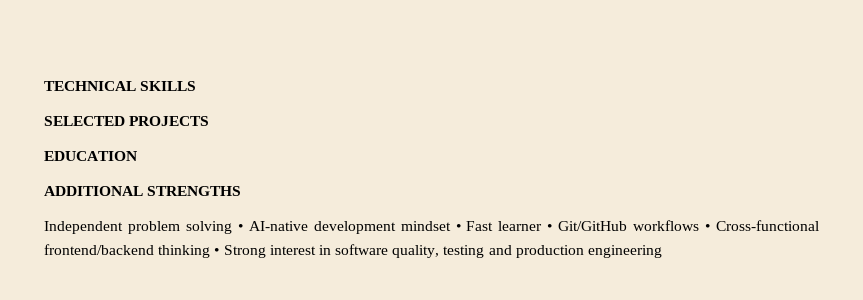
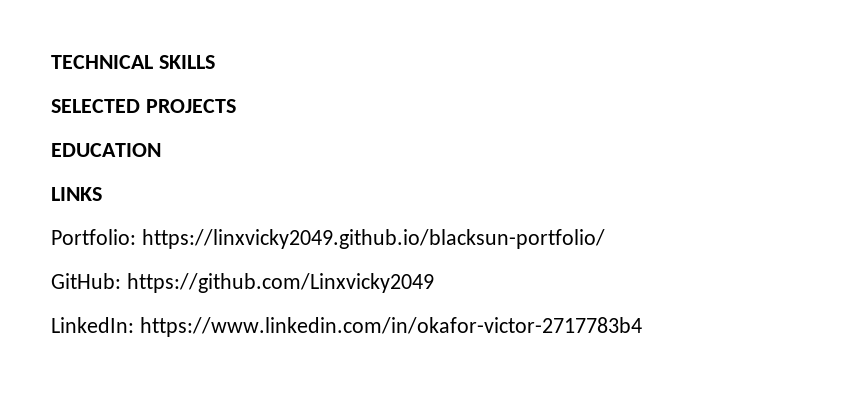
[44,186,242,196] [44,220,820,234] [44,244,663,258] ADDITIONAL STRENGTHS // Independent problem solving • AI-native development mindset • Fast learner • Git/GitHub workflows • Cross-functional frontend/backend thinking • Strong interest in software quality, testing and production engineering -> [51,187,102,201] [51,229,605,249] [51,273,434,293] [51,317,642,337] LINKS // Portfolio: https://linxvicky2049.github.io/blacksun-portfolio/ // GitHub: https://github.com/Linxvicky2049 // LinkedIn: https://www.linkedin.com/in/okafor-victor-2717783b4

